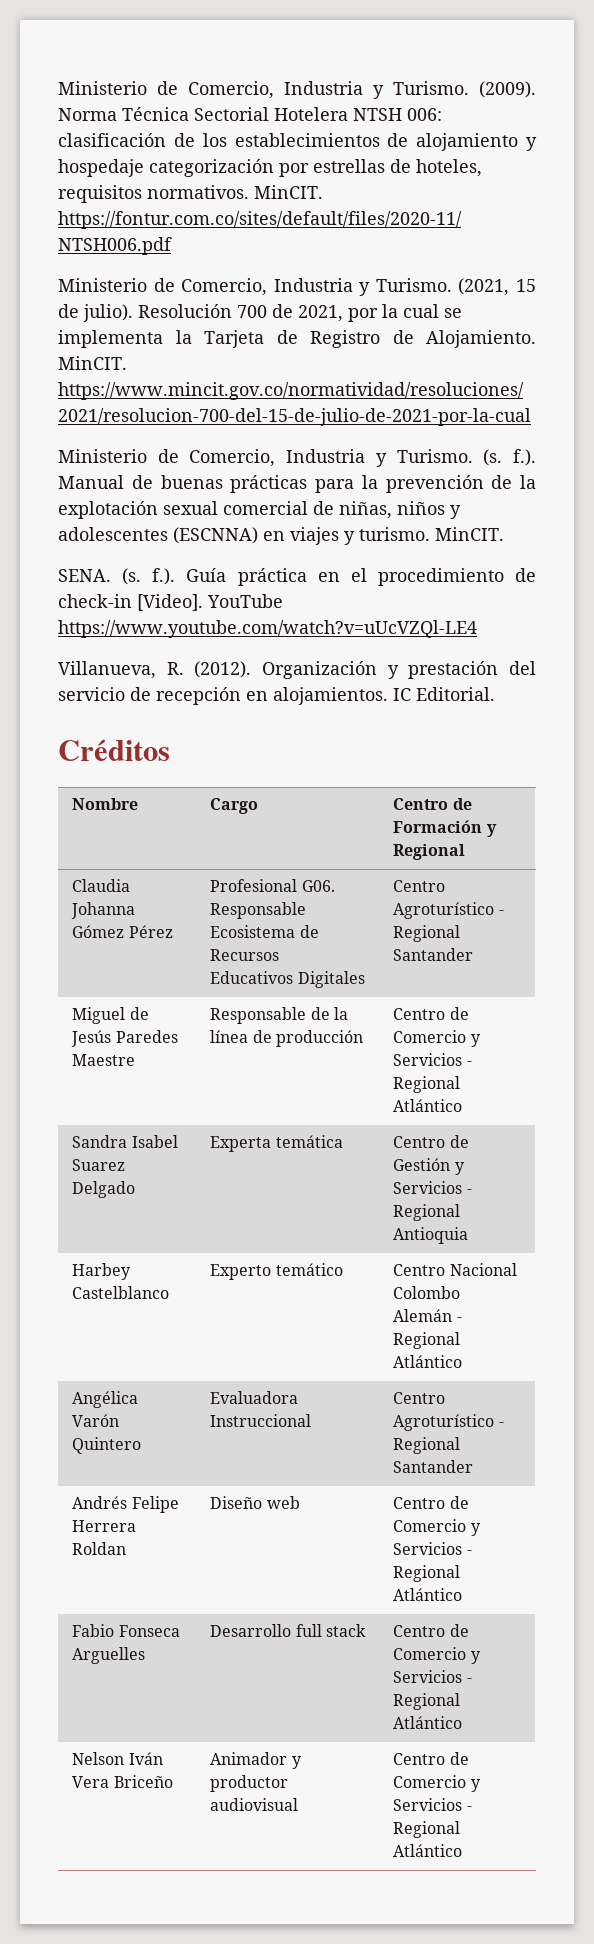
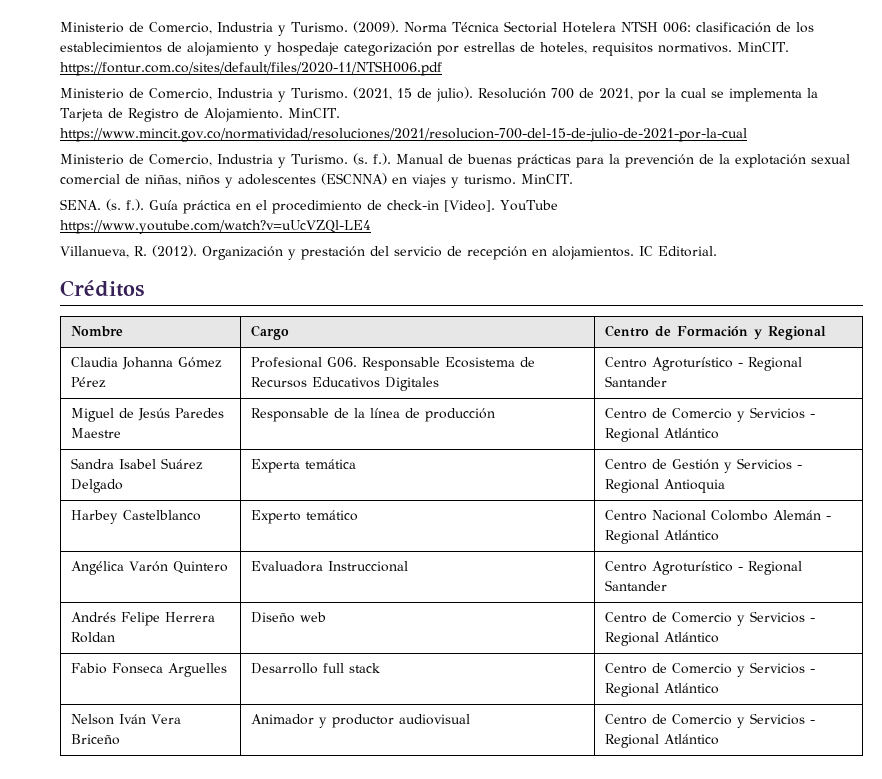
[72,1159,126,1171] Suarez -> [161,458,204,470] Suárez

